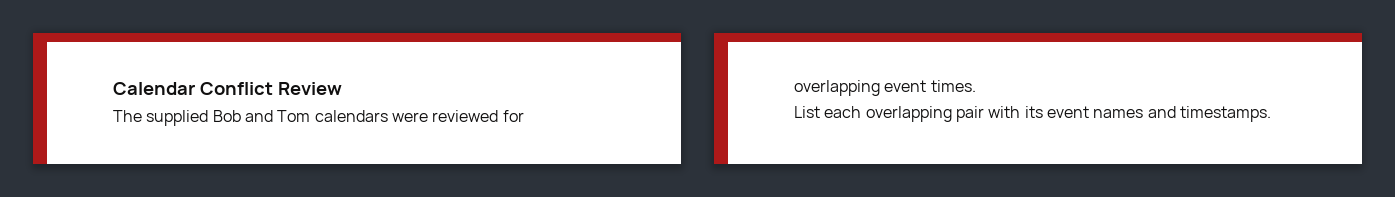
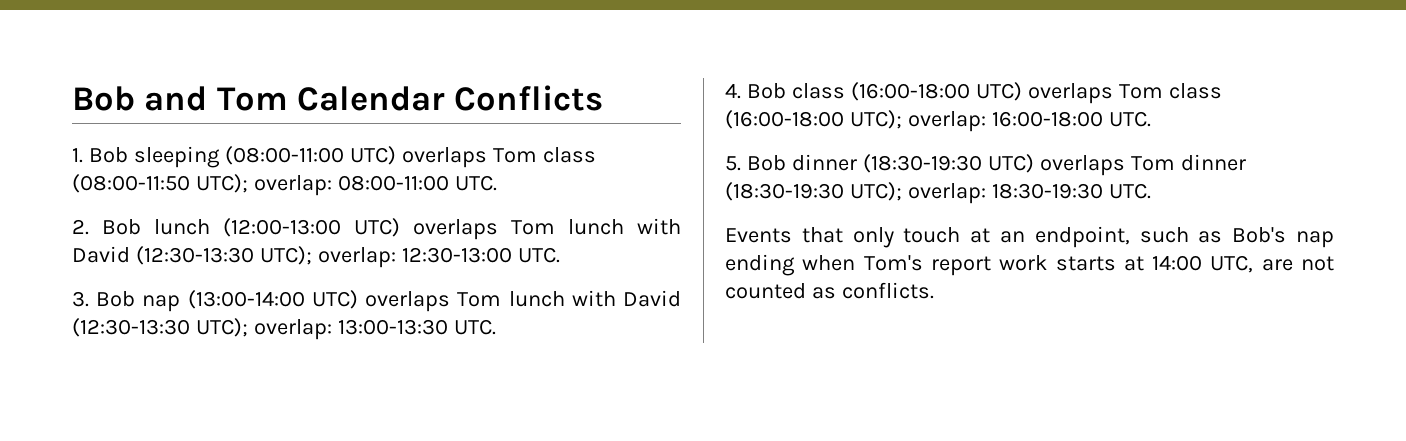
[113,82,342,95] [113,110,524,126] [794,80,976,96] [794,106,1271,122] Calendar Conflict Review // The supplied Bob and Tom calendars were reviewed for overlapping event times. // List each overlapping pair with its event names and timestamps. -> [72,85,604,111] [72,146,596,168] [72,174,497,196] [72,218,681,240] [72,246,560,268] [72,290,681,312] [72,318,496,340] [725,82,1222,104] [725,110,1151,132] [725,154,1246,176] [725,182,1151,204] [725,226,1334,248] [725,254,1334,276] [725,282,934,299] Bob and Tom Calendar Conflicts // 1. Bob sleeping (08:00-11:00 UTC) overlaps Tom class (08:00-11:50 UTC); overlap: 08:00-11:00 UTC. // 2. Bob lunch (12:00-13:00 UTC) overlaps Tom lunch with David (12:30-13:30 UTC); overlap: 12:30-13:00 UTC. // 3. Bob nap (13:00-14:00 UTC) overlaps Tom lunch with David (12:30-13:30 UTC); overlap: 13:00-13:30 UTC. // 4. Bob class (16:00-18:00 UTC) overlaps Tom class (16:00-18:00 UTC); overlap: 16:00-18:00 UTC. // 5. Bob dinner (18:30-19:30 UTC) overlaps Tom dinner (18:30-19:30 UTC); overlap: 18:30-19:30 UTC. // Events that only touch at an endpoint, such as Bob's nap ending when Tom's report work starts at 14:00 UTC, are not counted as conflicts.

